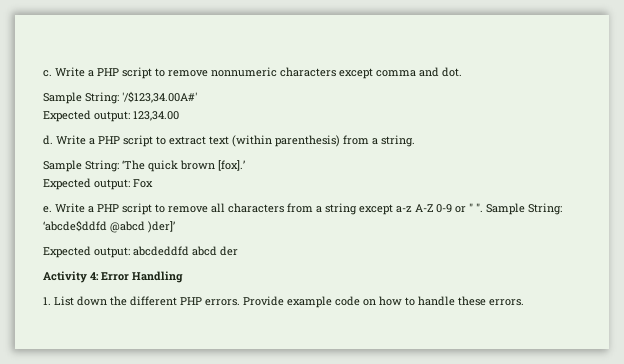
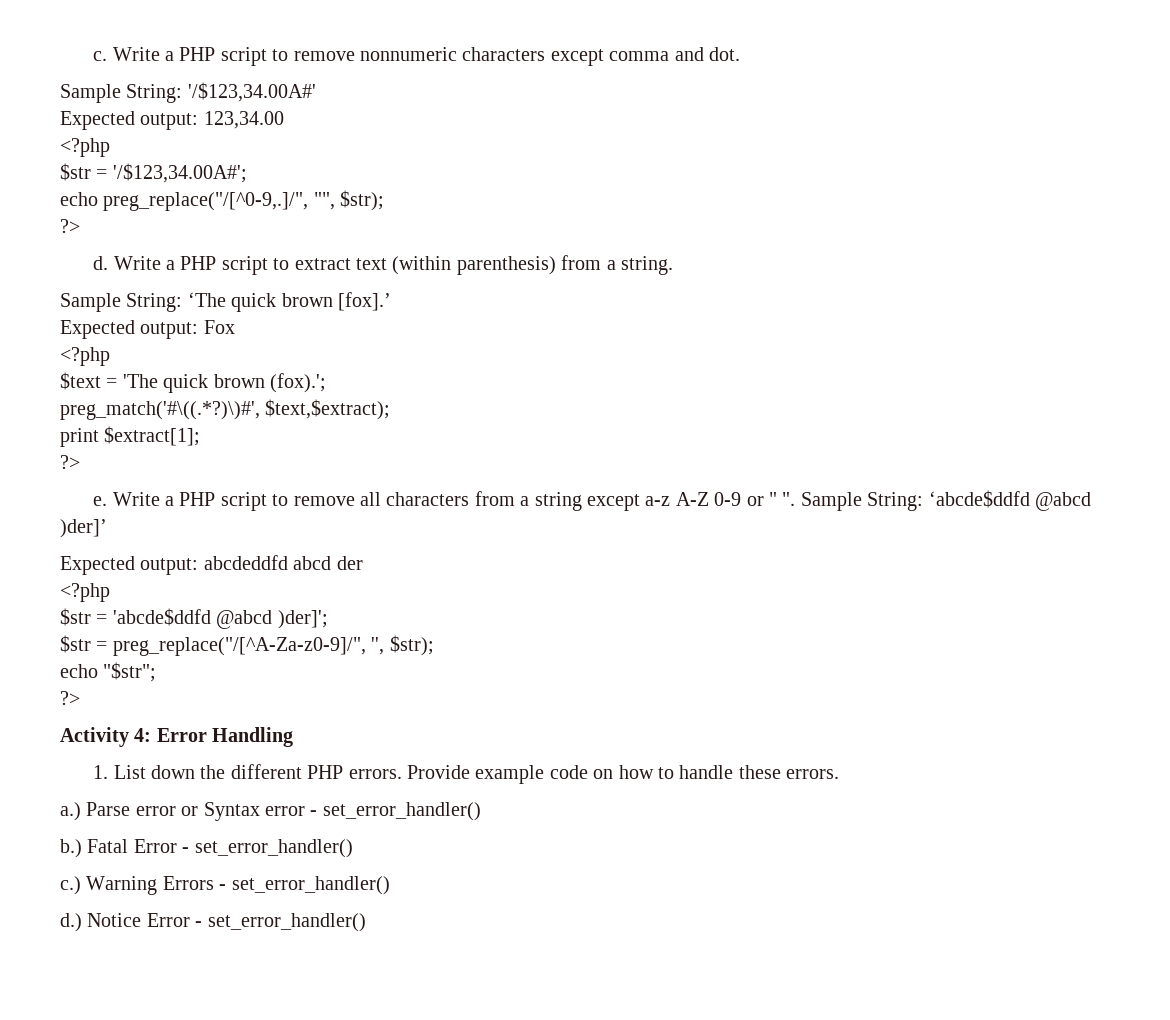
(179, 116) none -> [60,138,110,157] [60,163,247,183] [60,190,385,211] [60,219,80,233] // <?php // $str = '/$123,34.00A#'; // echo preg_replace("/[^0-9,.]/", "", $str); // ?>
(153, 183) none -> [60,347,110,366] [60,372,326,393] [60,399,391,420] [60,426,201,447] [60,455,80,469] // <?php // $text = 'The quick brown (fox).'; // preg_match('#\((.*?)\)#', $text,$extract); // print $extract[1]; // ?>
(238, 251) none -> [60,583,110,602] [60,608,328,629] [60,635,434,656] [60,662,157,682] [60,691,80,705] // <?php // $str = 'abcde$ddfd @abcd )der]'; // $str = preg_replace("/[^A-Za-z0-9]/", '', $str); // echo "$str"; // ?>
(524, 302) none -> [60,802,481,821] [60,839,353,858] [60,876,390,895] [60,913,366,932] // a.) Parse error or Syntax error - set_error_handler() // b.) Fatal Error - set_error_handler() // c.) Warning Errors - set_error_handler() // d.) Notice Error - set_error_handler()

